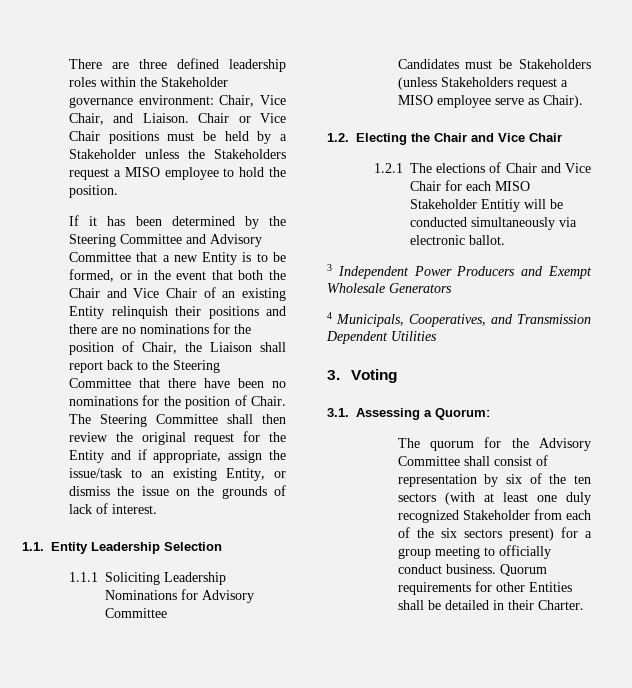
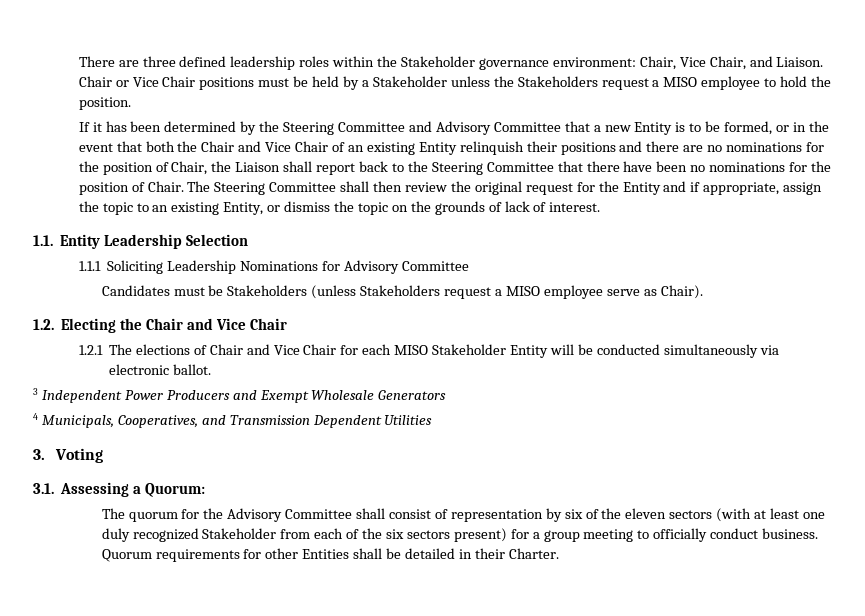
[69,468,123,478] issue/task -> [102,202,133,215] topic
[141,486,169,496] issue -> [357,202,388,215] topic
[481,199,521,212] Entitiy -> [510,345,549,358] Entity
[574,475,591,484] ten -> [625,508,667,519] eleven

